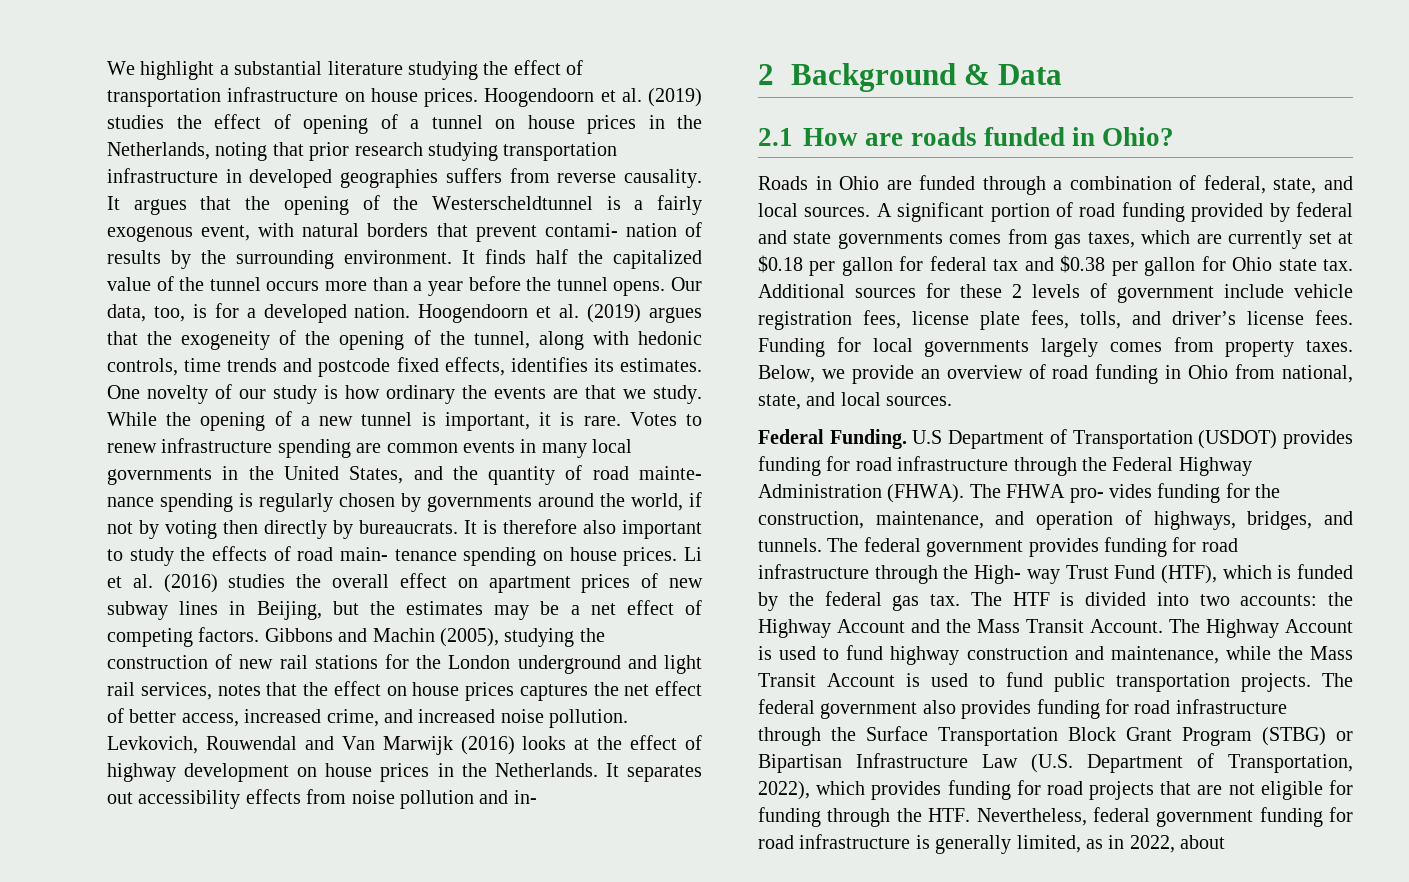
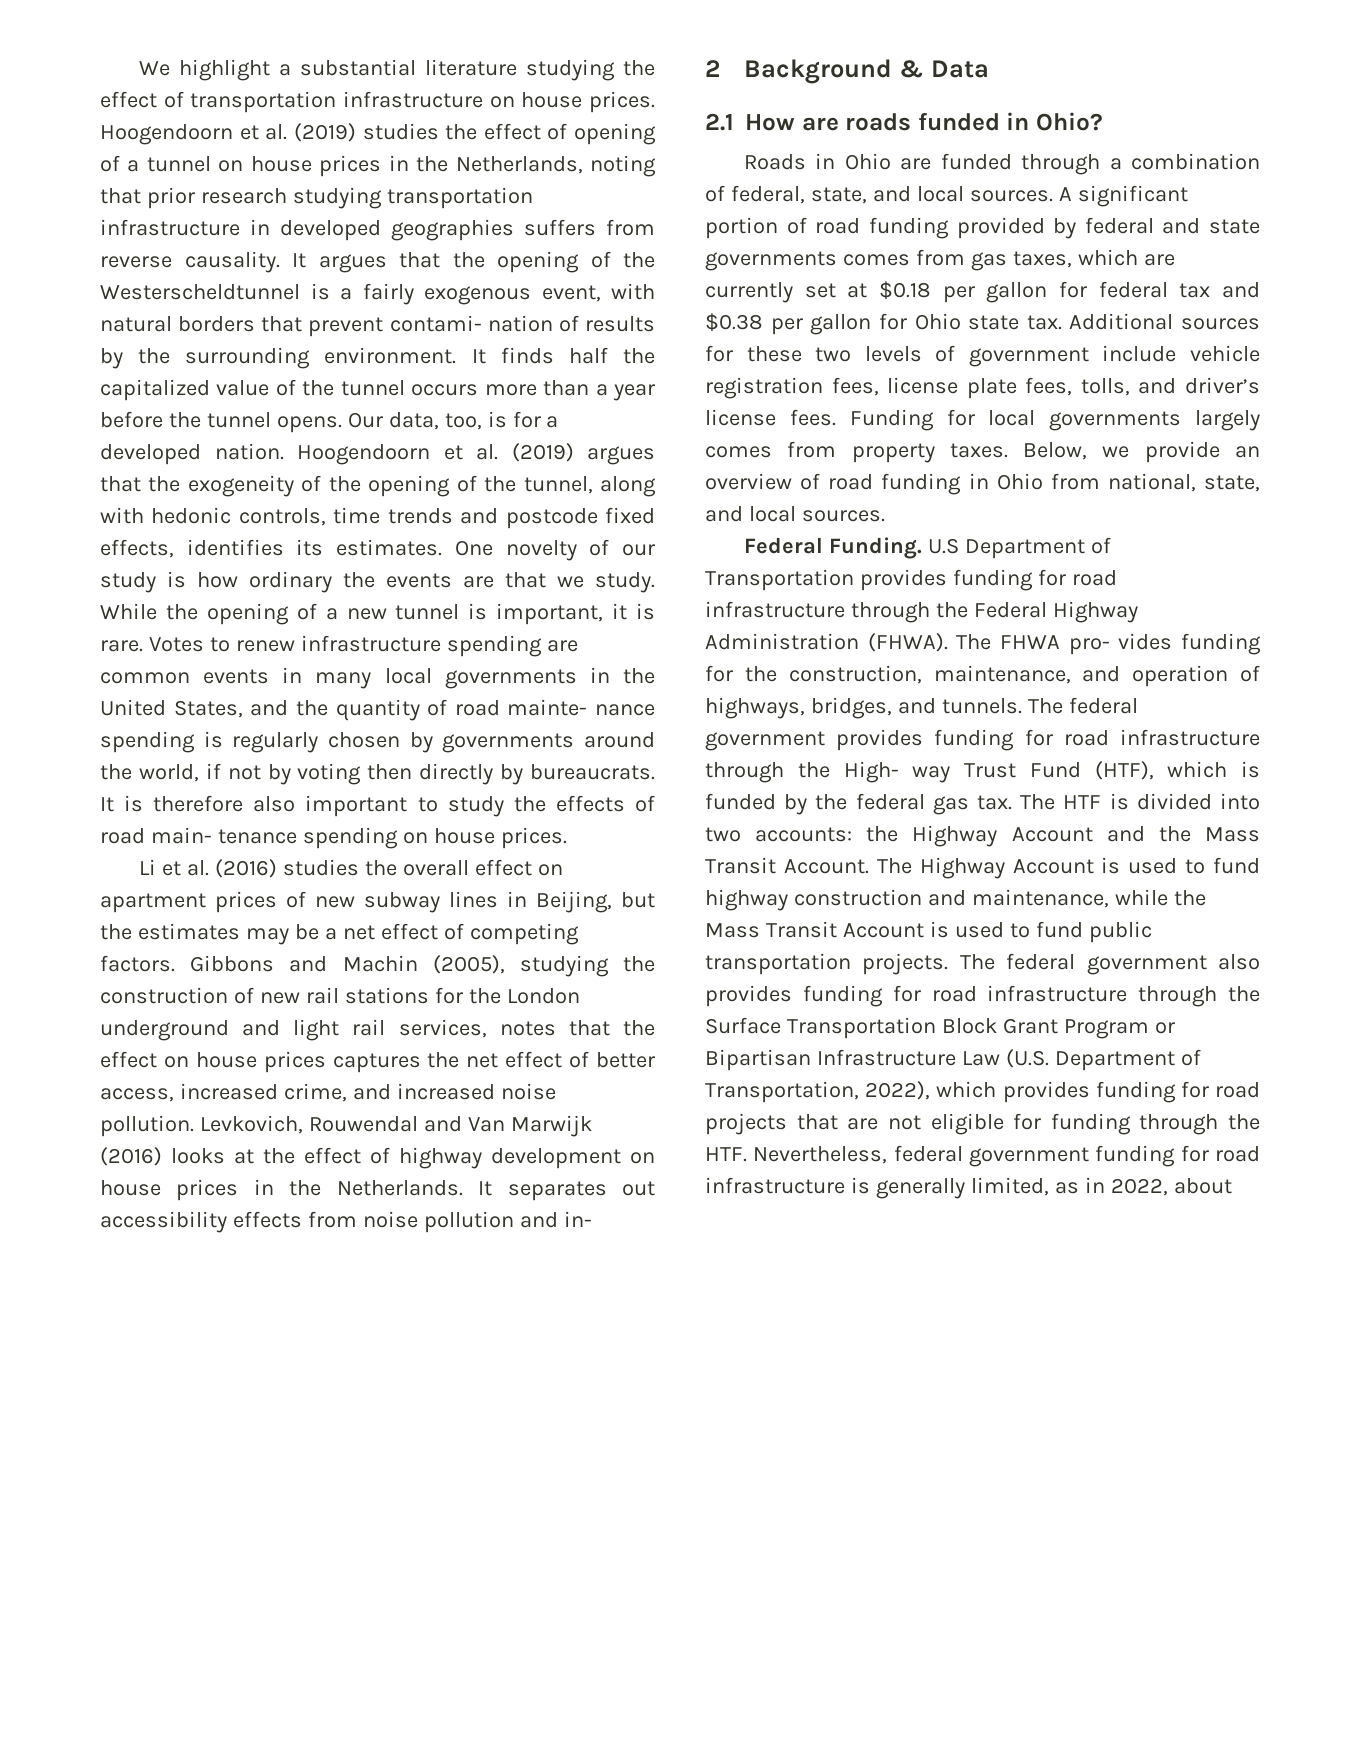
(678, 556) none -> (567, 838) //
[1012,284,1022,298] 2 -> [815,347,852,362] two
[1198,430,1278,449] (USDOT) -> (854, 580) none
[1262,727,1326,746] (STBG) -> (1149, 1029) none

